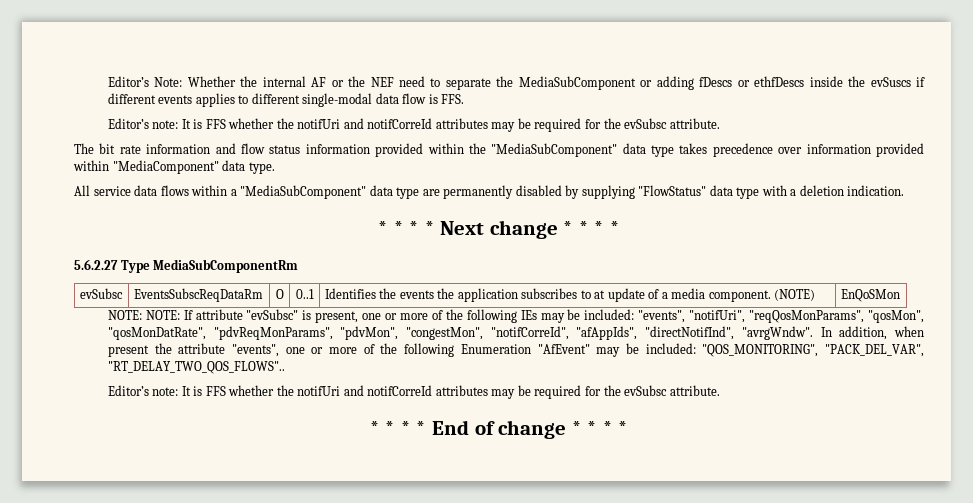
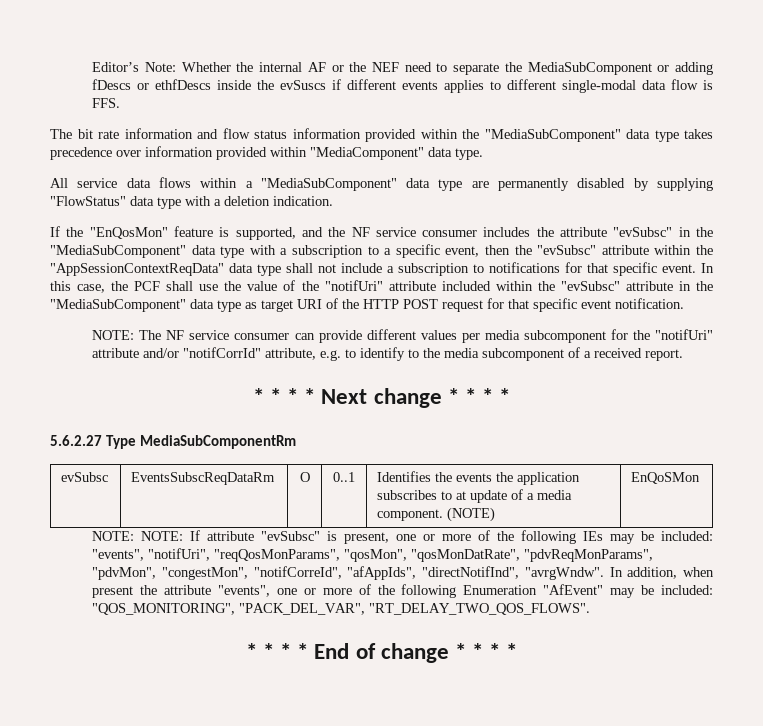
[107,118,720,132] // Editor’s note: It is FFS whether the notifUri and notifCorreId attributes may be required for the evSubsc attribute. -> (121, 103) none
(905, 190) none -> [50,226,713,240] [50,244,714,258] [50,262,714,276] [50,280,713,293] [50,298,684,312] [92,329,713,343] [92,347,684,361] // If the "EnQosMon" feature is supported, and the NF service consumer includes the attribute "evSubsc" in the "MediaSubComponent" data type with a subscription to a specific event, then the "evSubsc" attribute within the "AppSessionContextReqData" data type shall not include a subscription to notifications for that specific event. In this case, the PCF shall use the value of the "notifUri" attribute included within the "evSubsc" attribute in the "MediaSubComponent" data type as target URI of the HTTP POST request for that specific event notification. // NOTE: The NF service consumer can provide different values per media subcomponent for the "notifUri" attribute and/or "notifCorrId" attribute, e.g. to identify to the media subcomponent of a received report.
[107,361,285,374] [107,385,720,399] "RT_DELAY_TWO_QOS_FLOWS".. // Editor’s note: It is FFS whether the notifUri and notifCorreId attributes may be required for the evSubsc attribute. -> [369,603,591,615] "RT_DELAY_TWO_QOS_FLOWS".

